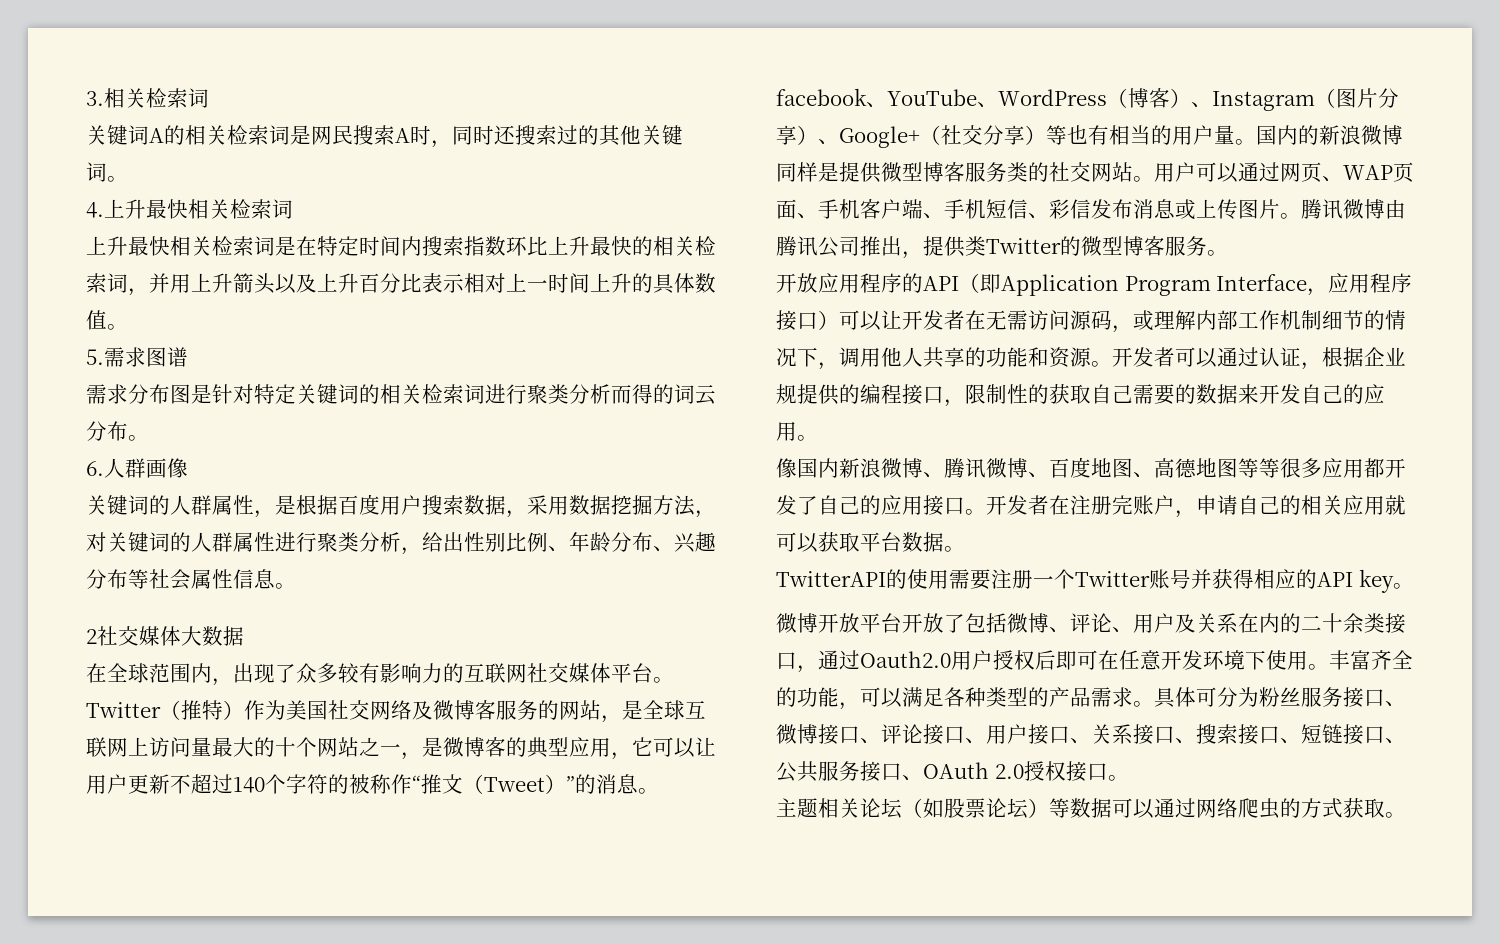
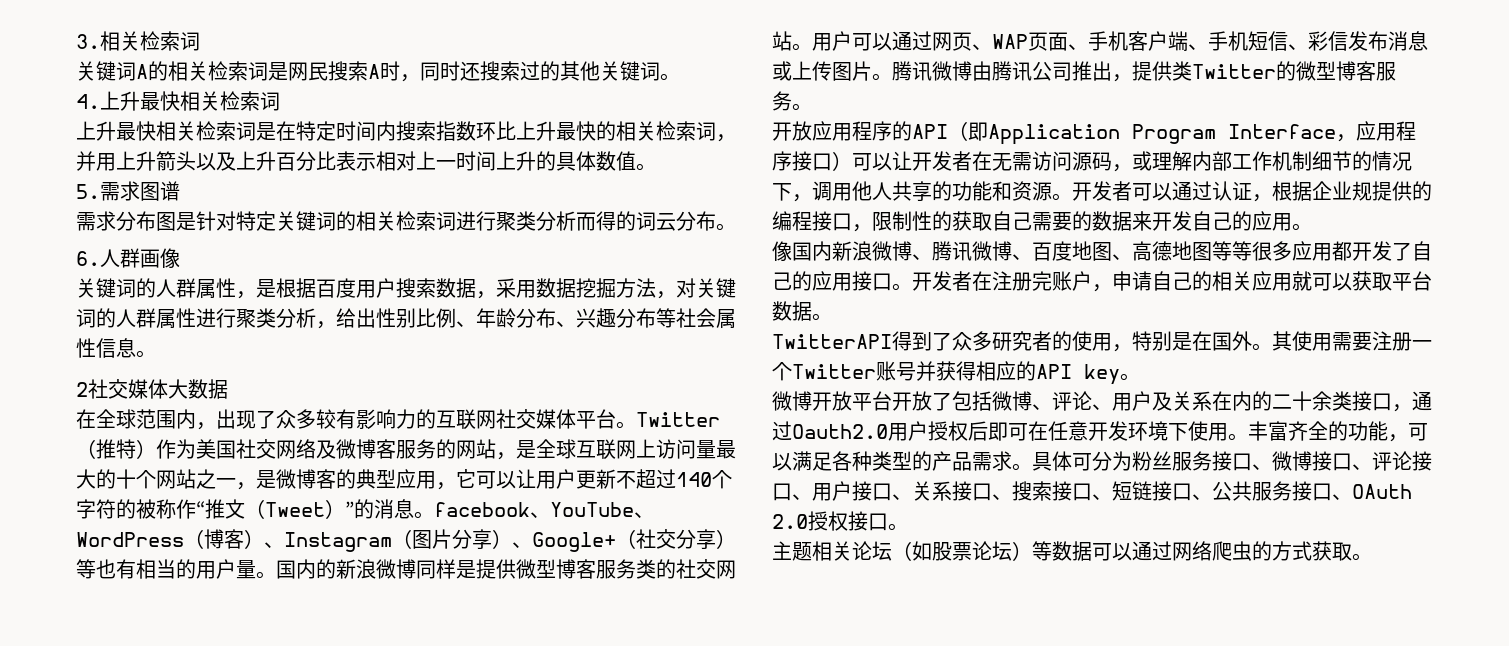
[886,569,907,589] 的 -> [892,331,1292,352] 得到了众多研究者的使用，特别是在国外。其

